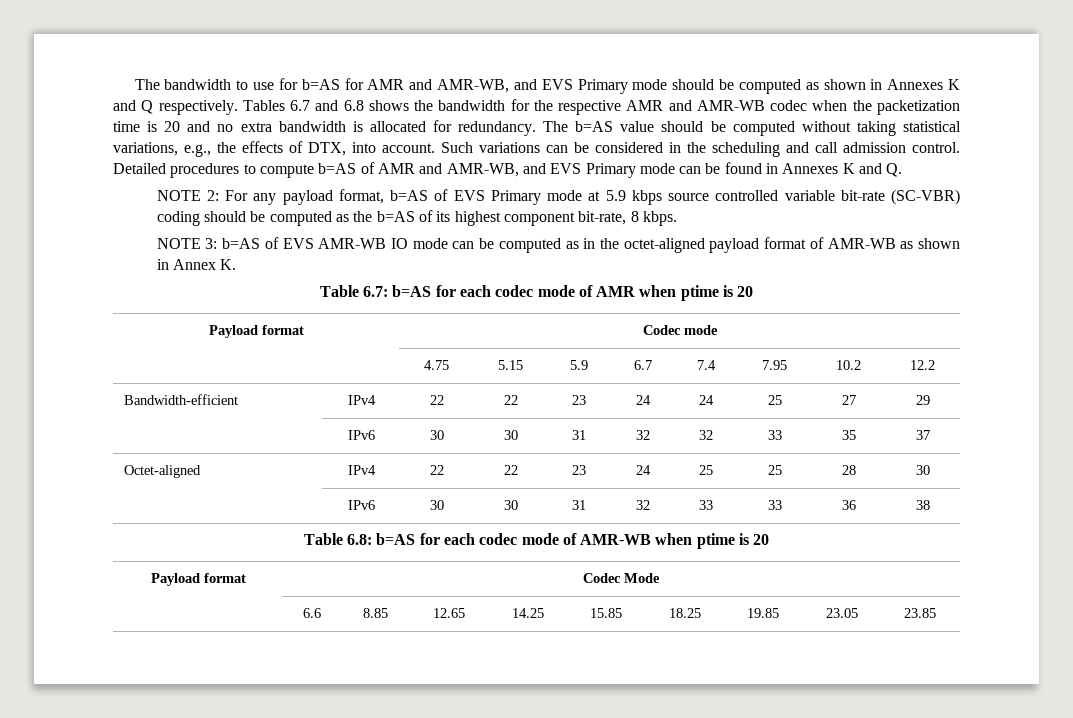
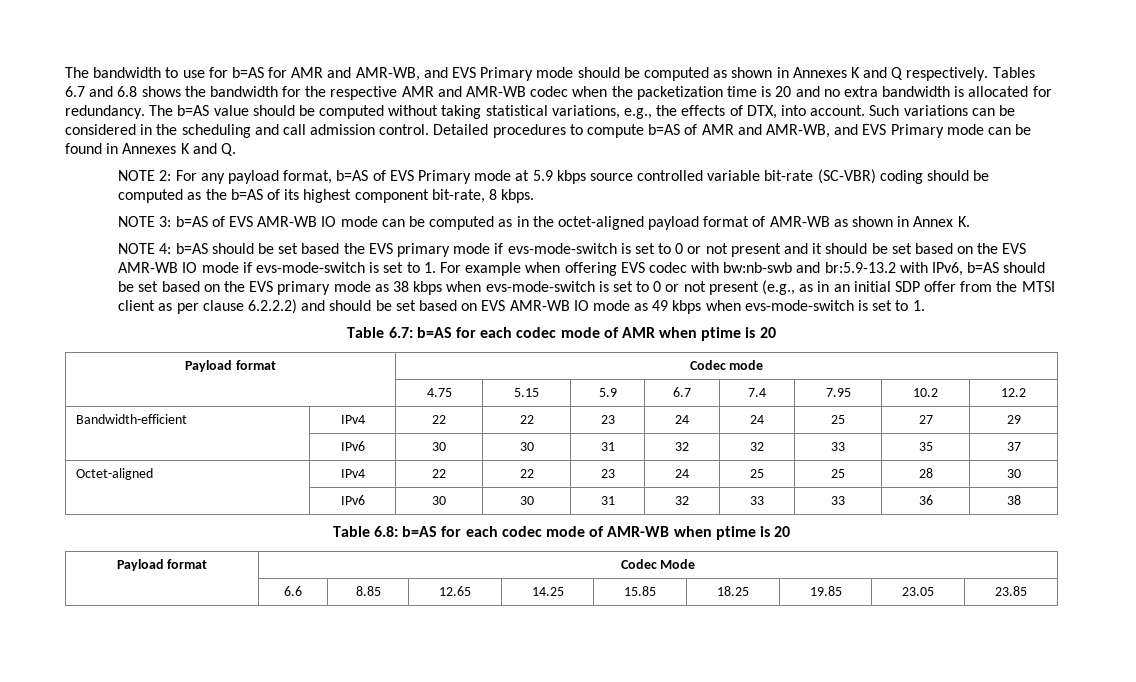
(237, 264) none -> [118,243,1027,257] [118,262,1046,276] [118,280,1055,295] [118,299,925,314] // NOTE 4: b=AS should be set based the EVS primary mode if evs-mode-switch is set to 0 or not present and it should be set based on the EVS AMR-WB IO mode if evs-mode-switch is set to 1. For example when offering EVS codec with bw:nb-swb and br:5.9-13.2 with IPv6, b=AS should be set based on the EVS primary mode as 38 kbps when evs-mode-switch is set to 0 or not present (e.g., as in an initial SDP offer from the MTSI client as per clause 6.2.2.2) and should be set based on EVS AMR-WB IO mode as 49 kbps when evs-mode-switch is set to 1.

